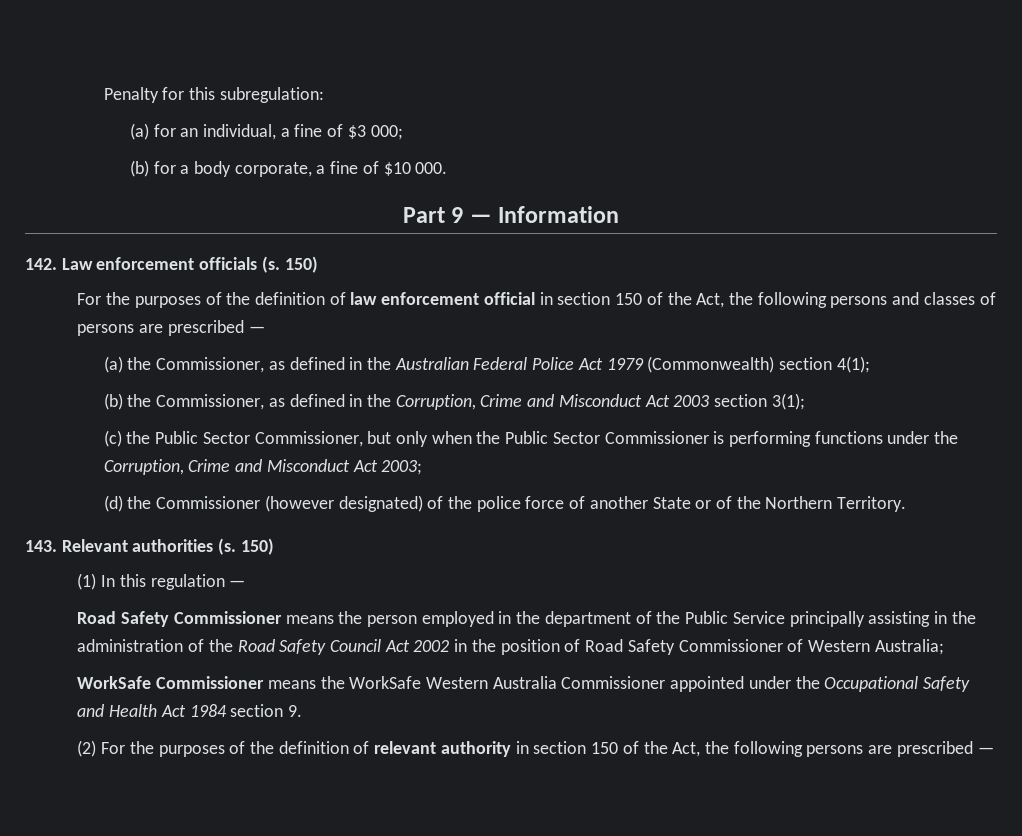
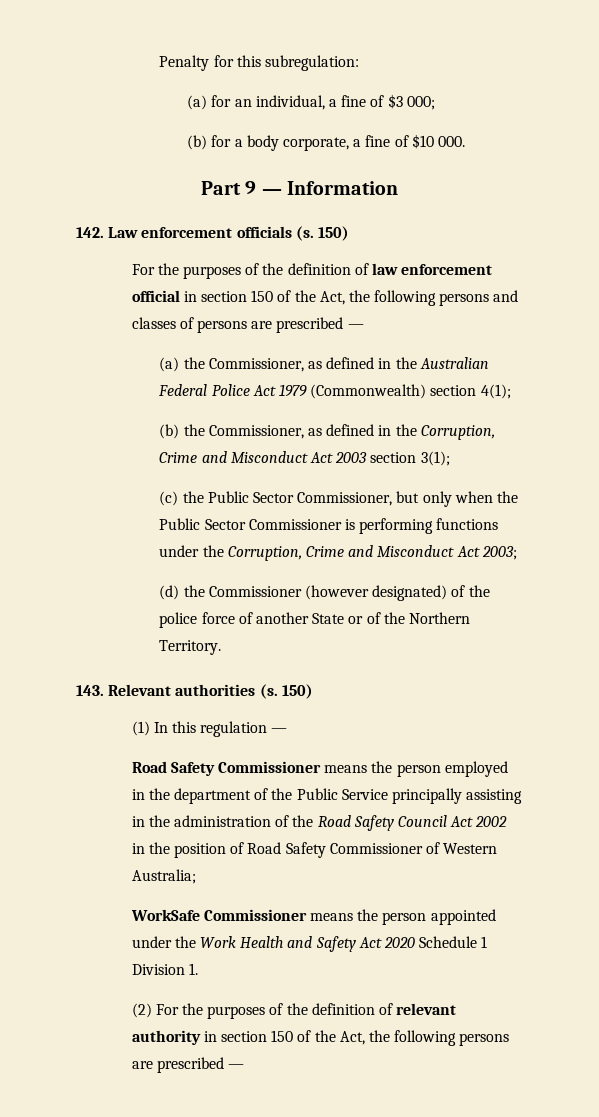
[349,676,971,692] [77,704,303,717] WorkSafe Western Australia Commissioner appointed under the Occupational Safety and Health Act 1984 section 9. -> [382,909,496,925] [131,936,488,952] [131,963,198,975] person appointed under the Work Health and Safety Act 2020 Schedule 1 Division 1.

